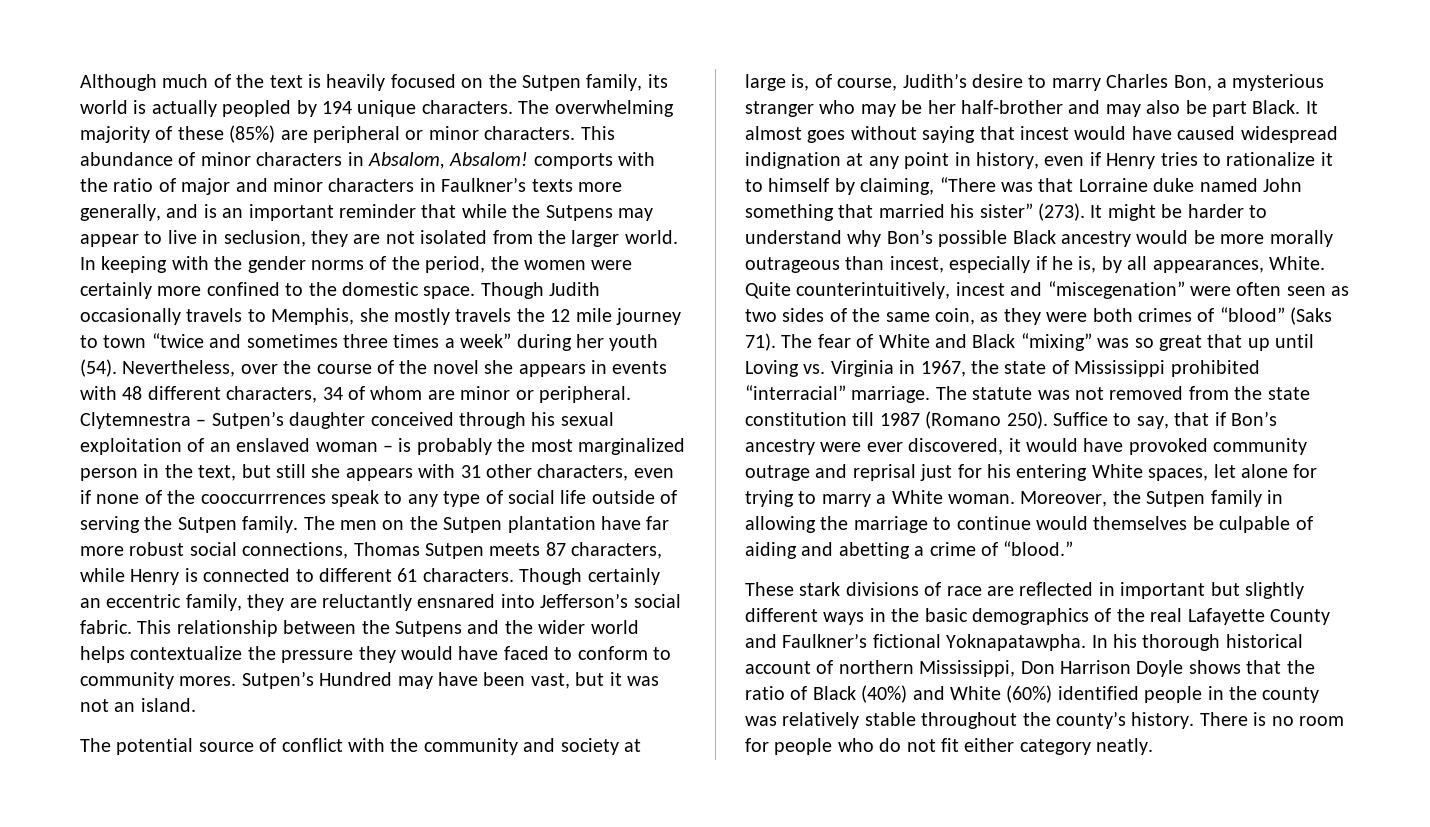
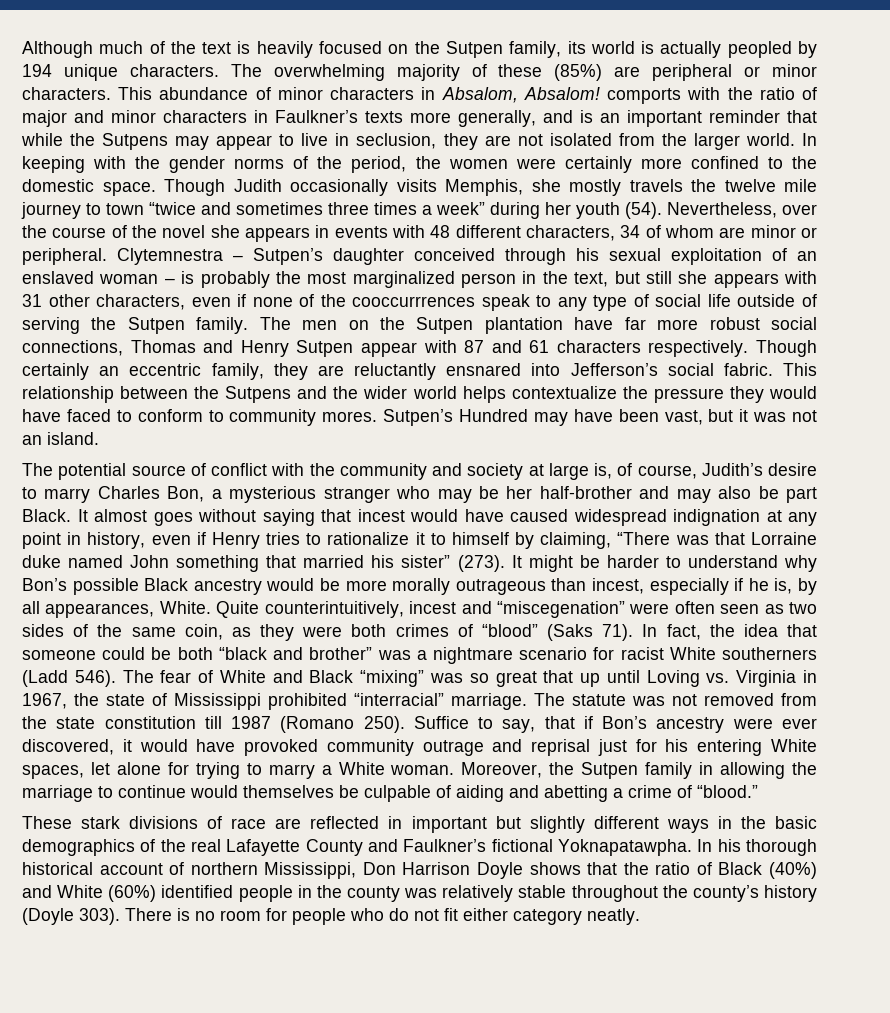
[186,308,266,322] travels to -> [396,179,437,192] visits
[550,309,571,322] 12 -> [724,179,776,192] twelve
[425,542,663,559] [80,568,514,585] Sutpen meets 87 characters, while Henry is connected to different 61 characters. -> [203,340,749,357] and Henry Sutpen appear with 87 and 61 characters respectively.
(776, 342) none -> [642,624,817,640] [22,647,817,664] [22,670,116,687] In fact, the idea that someone could be both “black and brother” was a nightmare scenario for racist White southerners (Ladd 546).
[1131,712,1195,729] history. -> [764,885,817,902] [22,908,120,925] history (Doyle 303).

